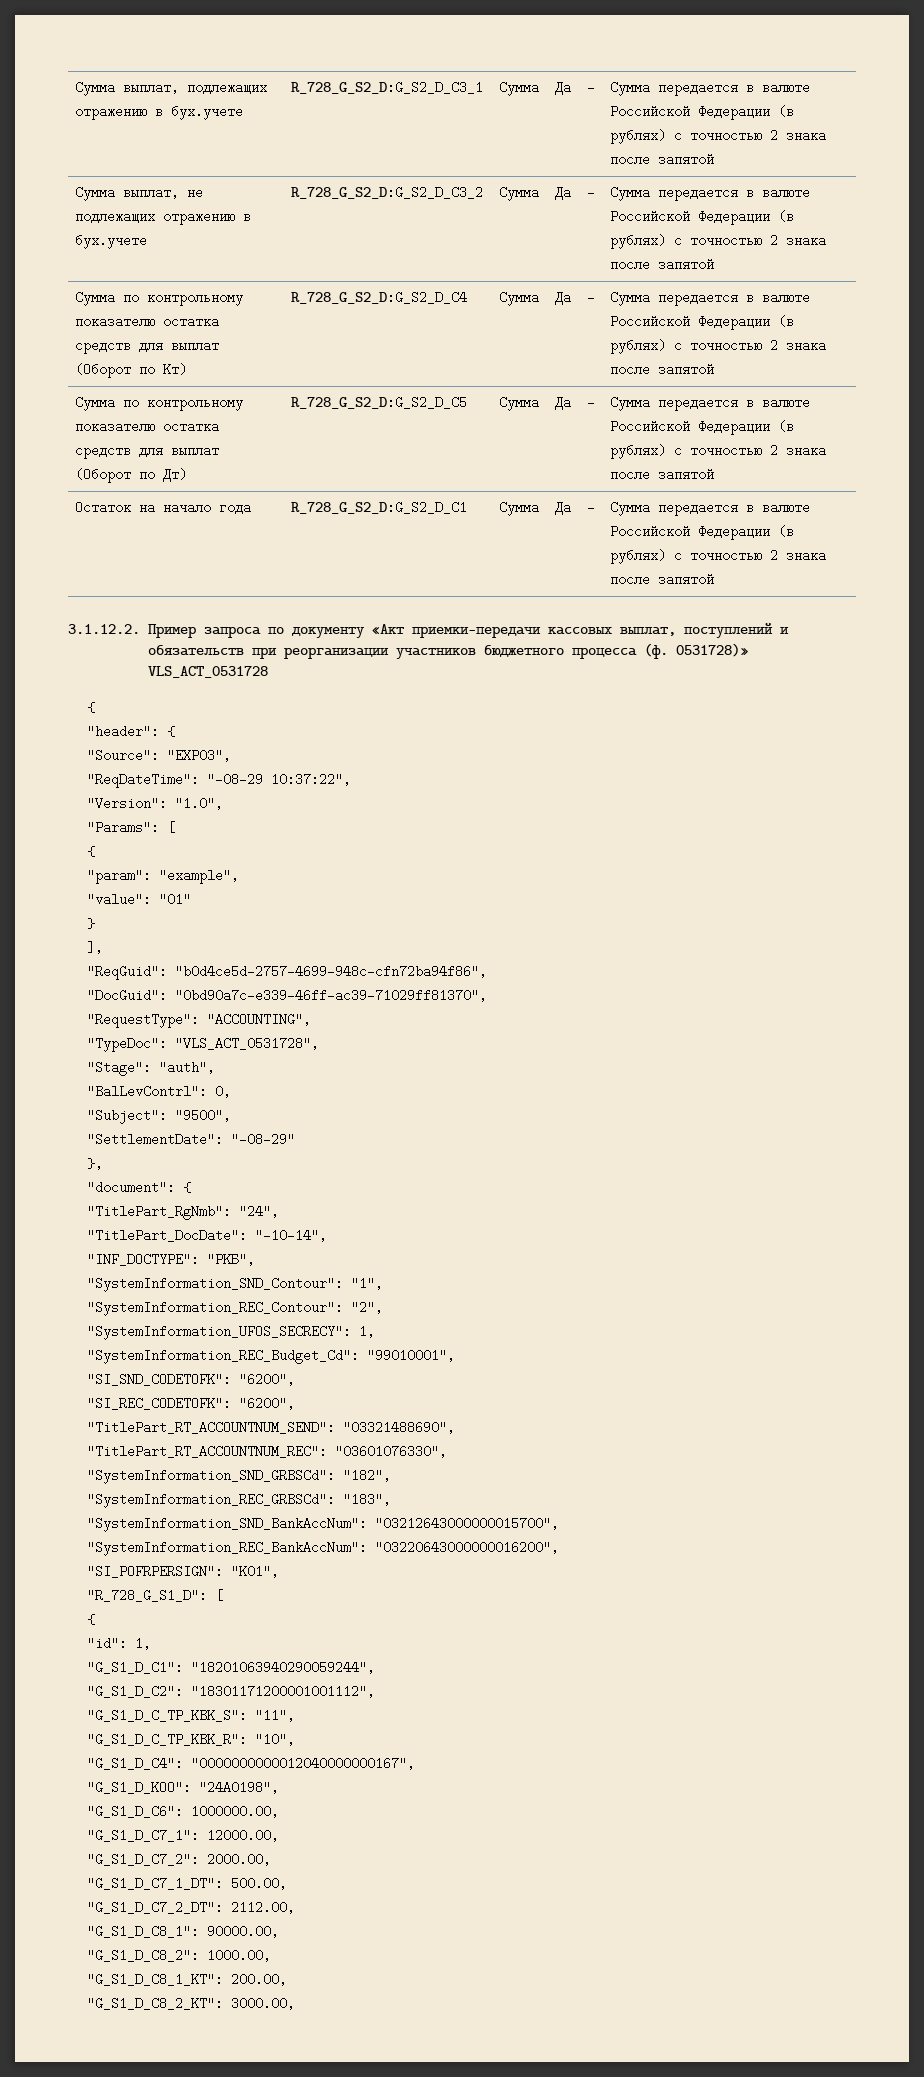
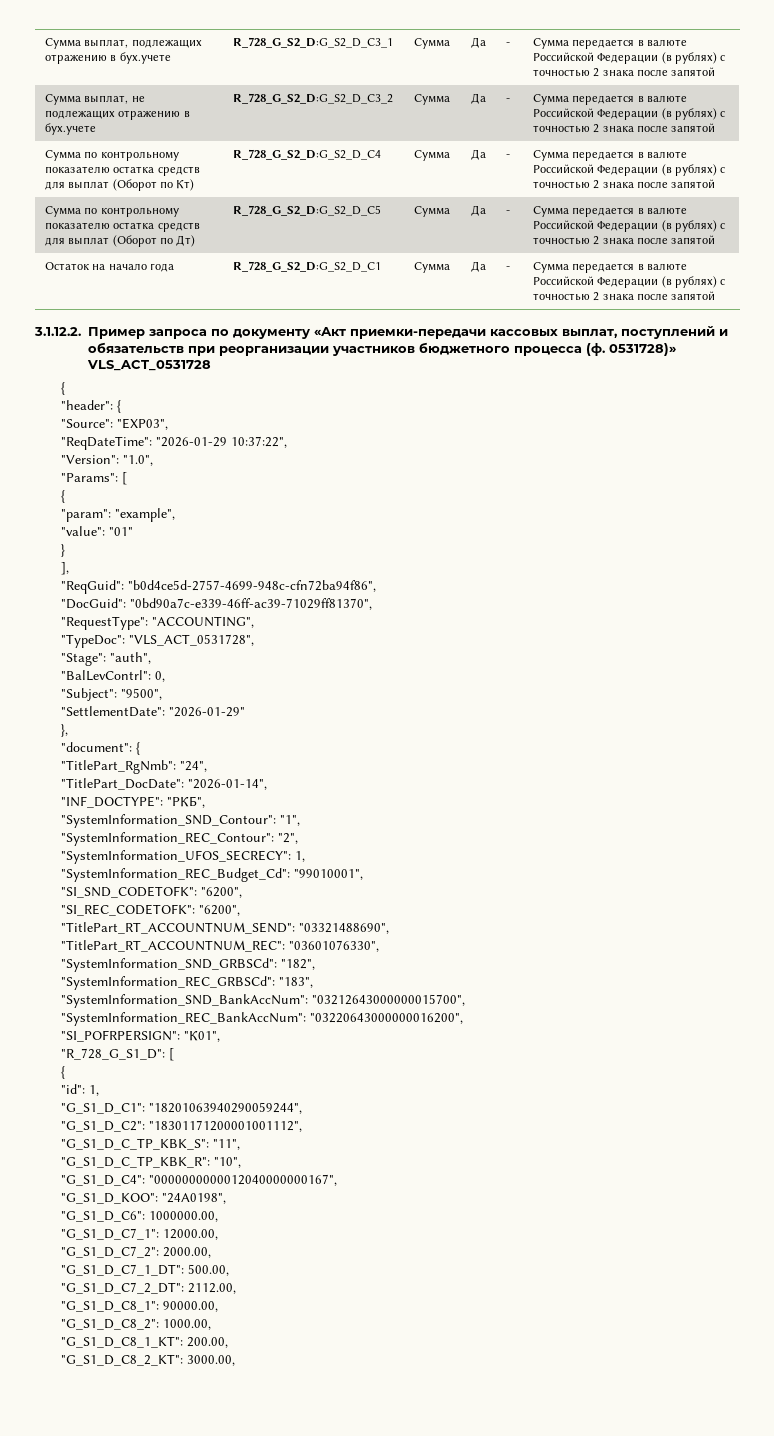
[207,773,264,786] "-08-29 -> [156,437,228,447] "2026-01-29
[231,1133,296,1146] "-08-29" -> [169,707,246,717] "2026-01-29"
[255,1229,328,1242] "-10-14", -> [188,779,268,790] "2026-01-14",

